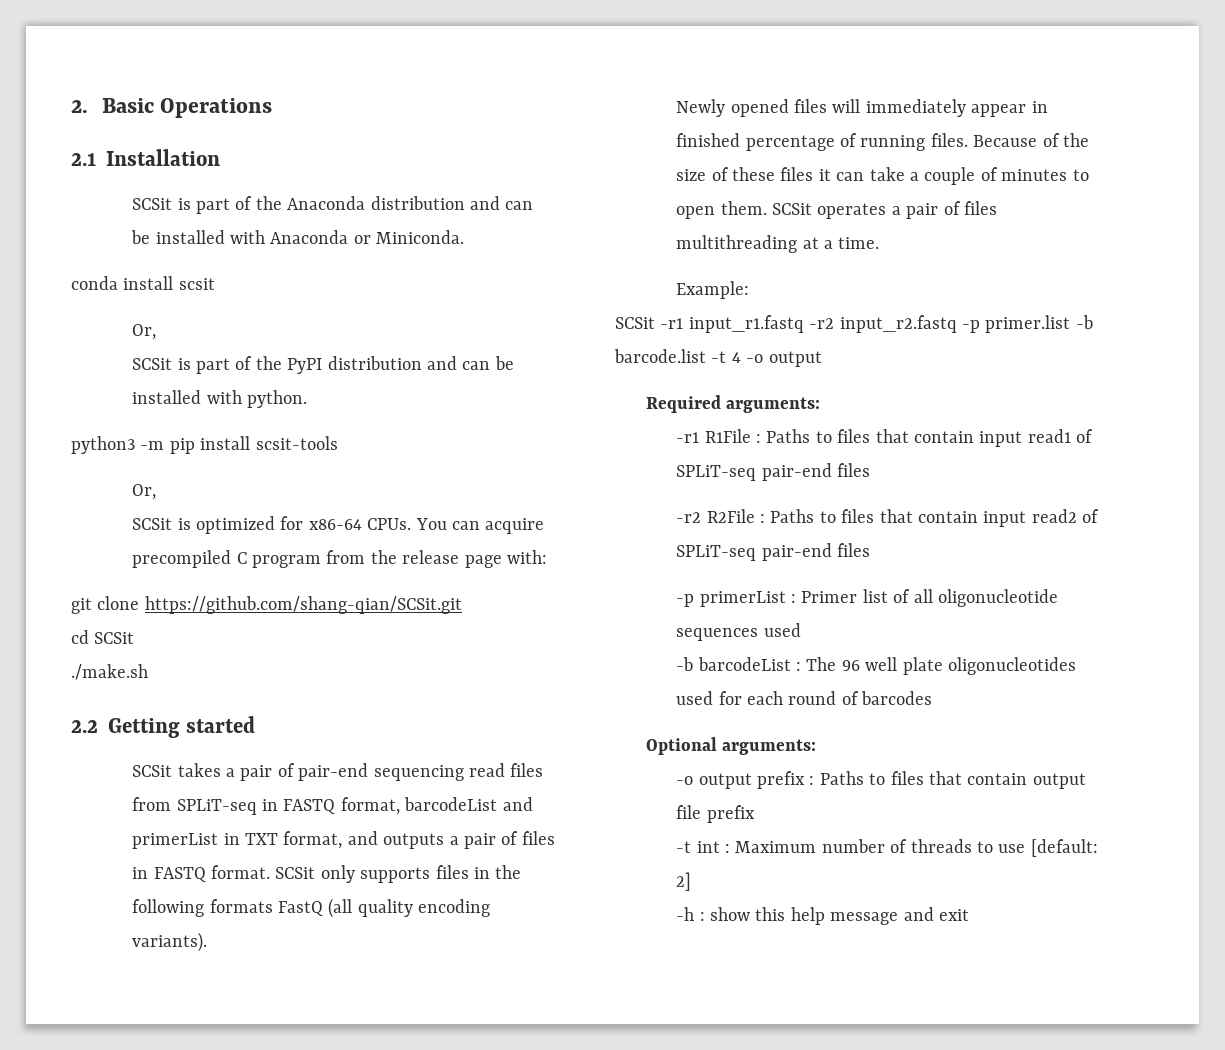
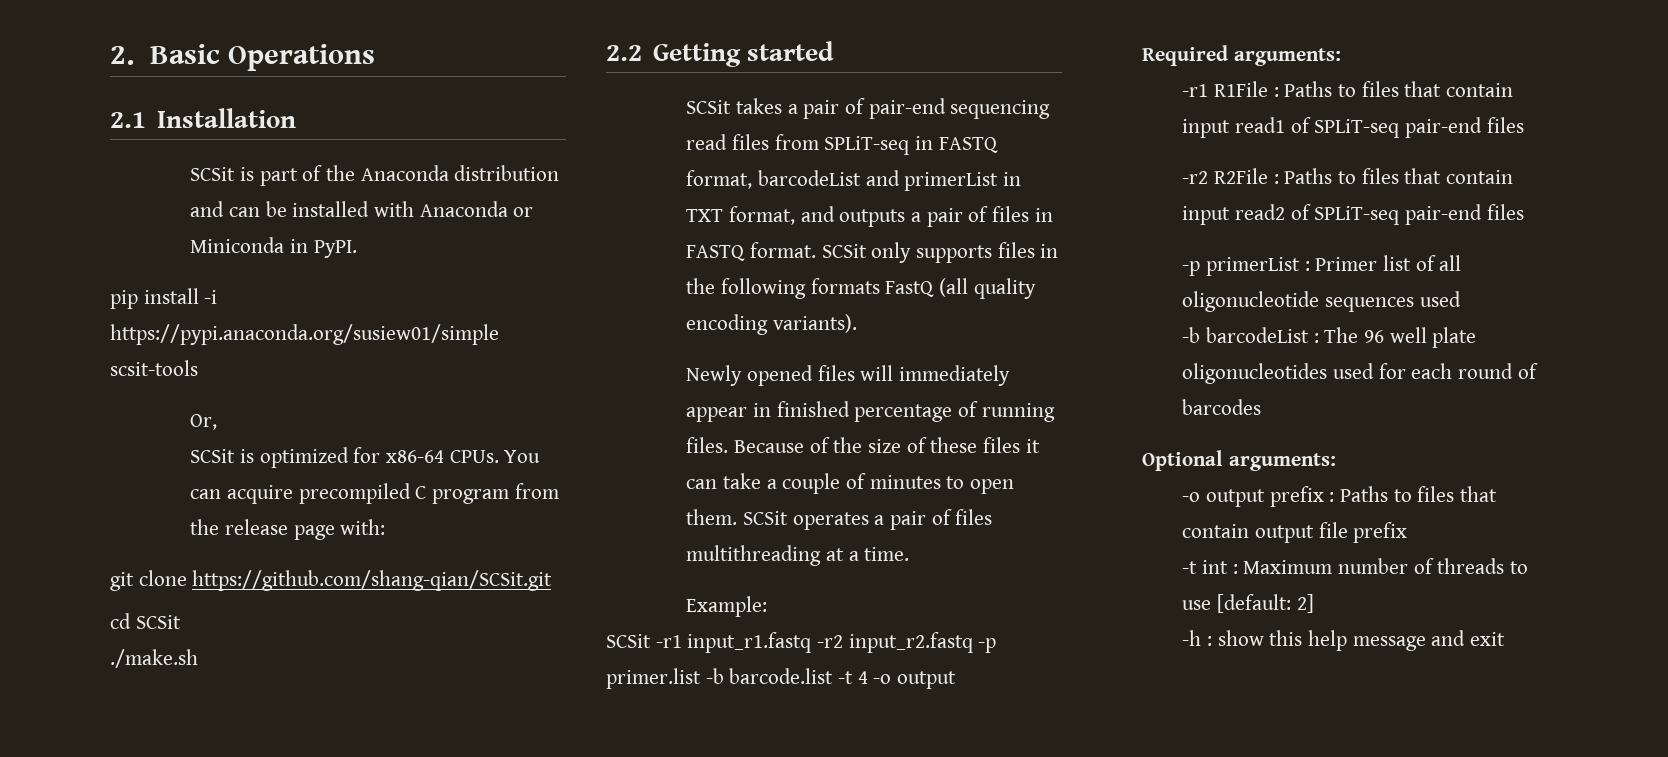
[376,230,465,244] [71,276,215,290] [132,324,157,340] [132,356,514,374] [132,390,307,408] [71,436,251,454] Miniconda. // conda install scsit // Or, // SCSit is part of the PyPI distribution and can be installed with python. // python3 -m pip install -> [190,237,357,258] [110,288,218,309] [110,324,499,345] Miniconda in PyPI. // pip install -i https://pypi.anaconda.org/susiew01/simple

